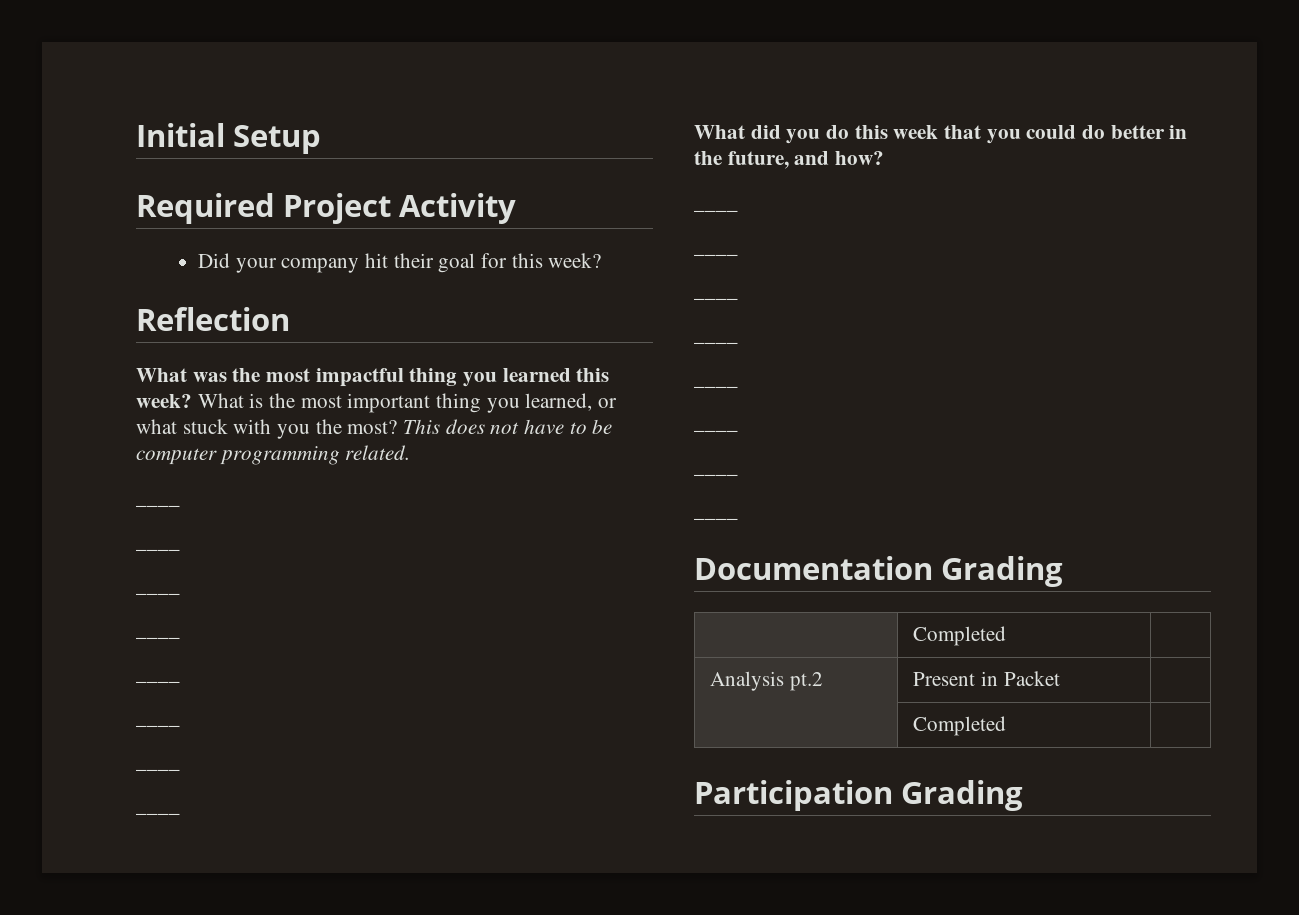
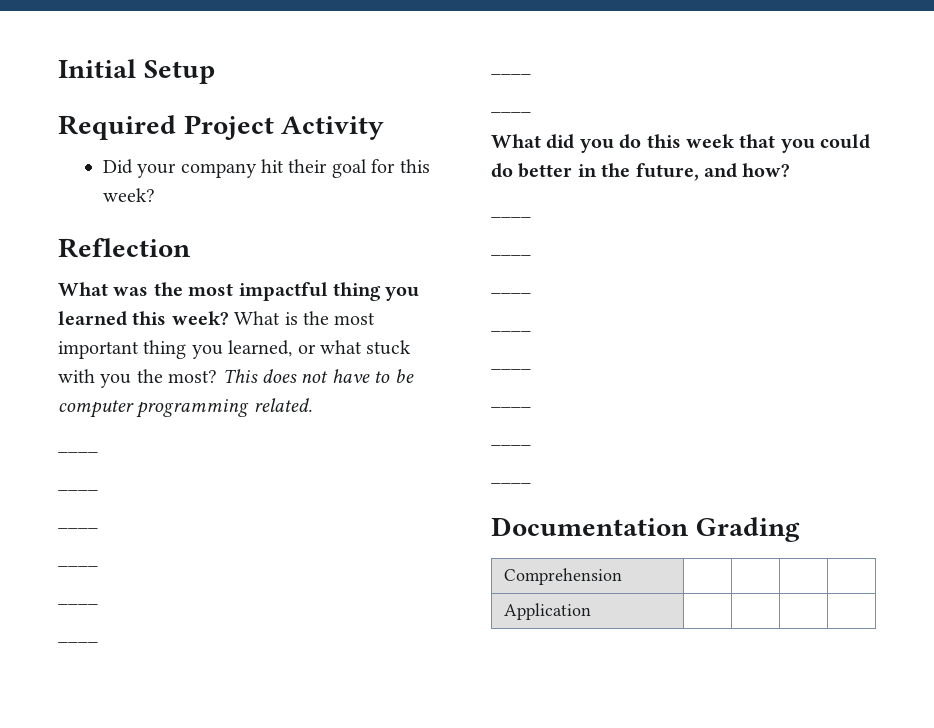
[913,626,1007,646] [710,671,823,691] [913,671,1060,686] [913,716,1007,736] [694,780,1024,811] | Completed | // Analysis pt.2 | Present in Packet | // | Completed | // Participation Grading -> [504,568,623,585] [504,603,592,620] Comprehension | | | | // Application | | | |

